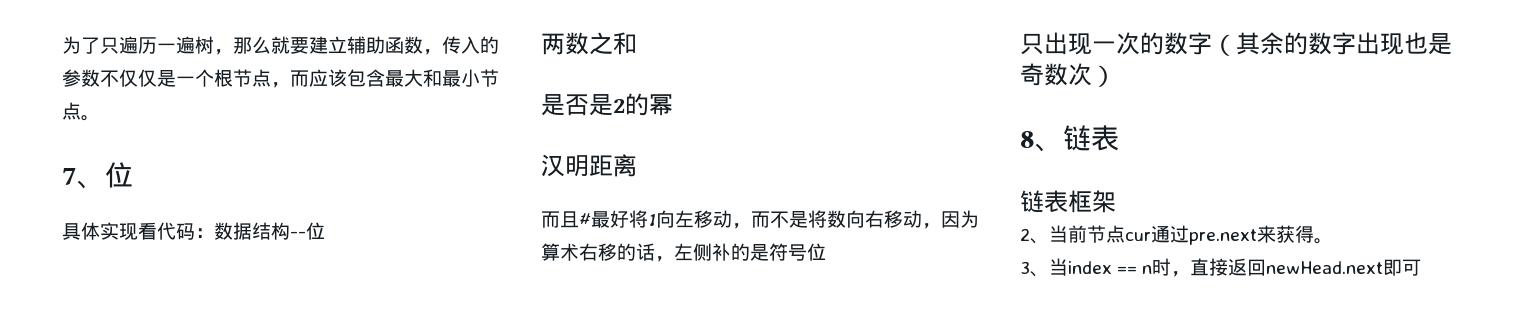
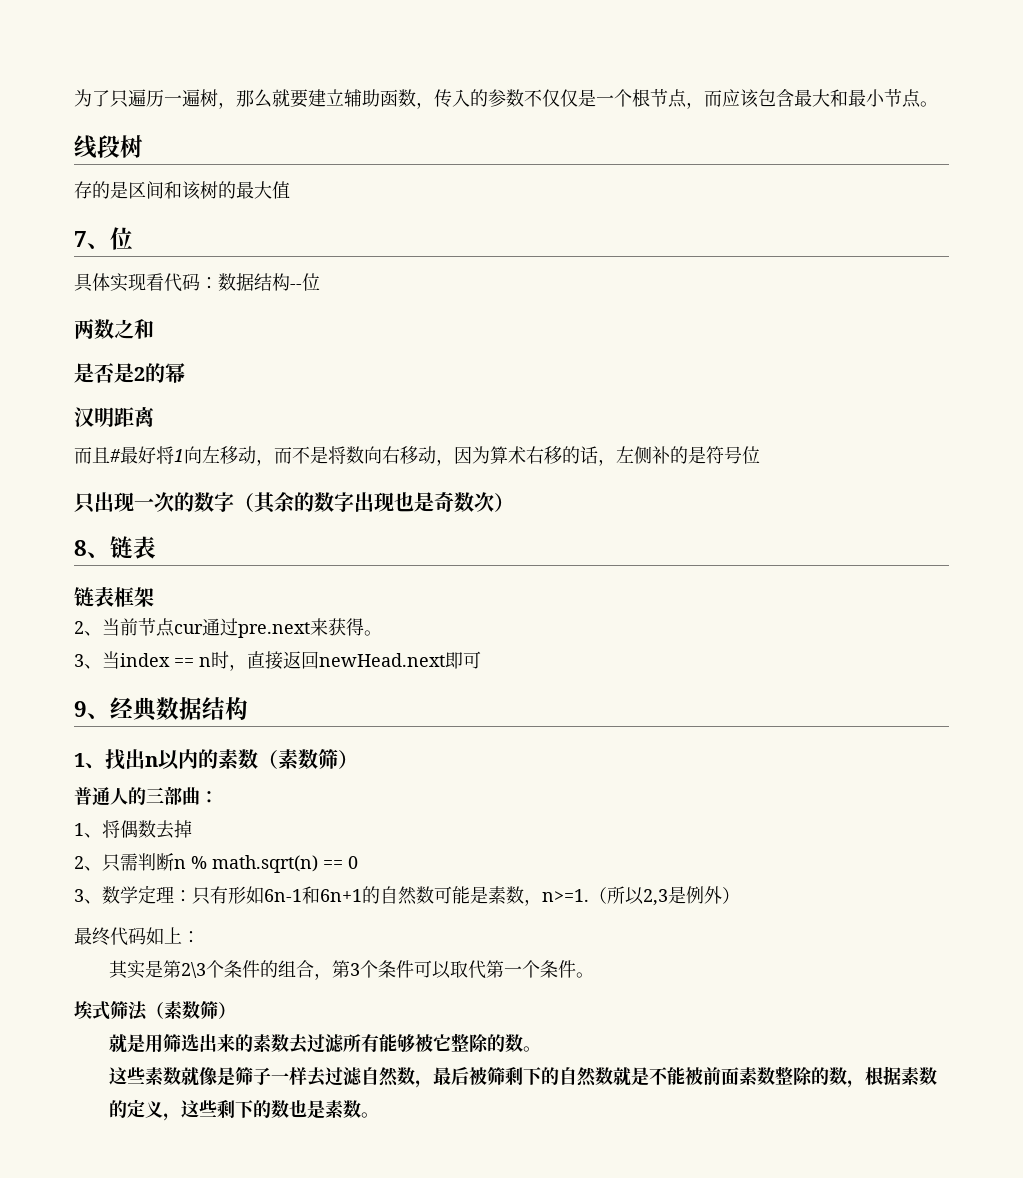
(100, 118) none -> [74,135,143,159] [74,181,290,200] // 线段树 // 存的是区间和该树的最大值
(1422, 267) none -> [74,697,248,722] [74,748,358,770] [74,786,218,806] [74,820,192,839] [74,853,358,873] [74,885,740,906] [74,927,200,946] [108,960,594,980] [74,1000,236,1021] [108,1033,541,1054] [108,1066,937,1088] [108,1099,379,1121] // 9、经典数据结构 // 1、找出n以内的素数（素数筛） // 普通人的三部曲： // 1、将偶数去掉 // 2、只需判断n % math.sqrt(n) == 0 // 3、数学定理：只有形如6n-1和6n+1的自然数可能是素数，n>=1.（所以2,3是例外） // 最终代码如上： // 其实是第2\3个条件的组合，第3个条件可以取代第一个条件。 // 埃式筛法（素数筛） // 就是用筛选出来的素数去过滤所有能够被它整除的数。 // 这些素数就像是筛子一样去过滤自然数，最后被筛剩下的自然数就是不能被前面素数整除的数，根据素数的定义，这些剩下的数也是素数。

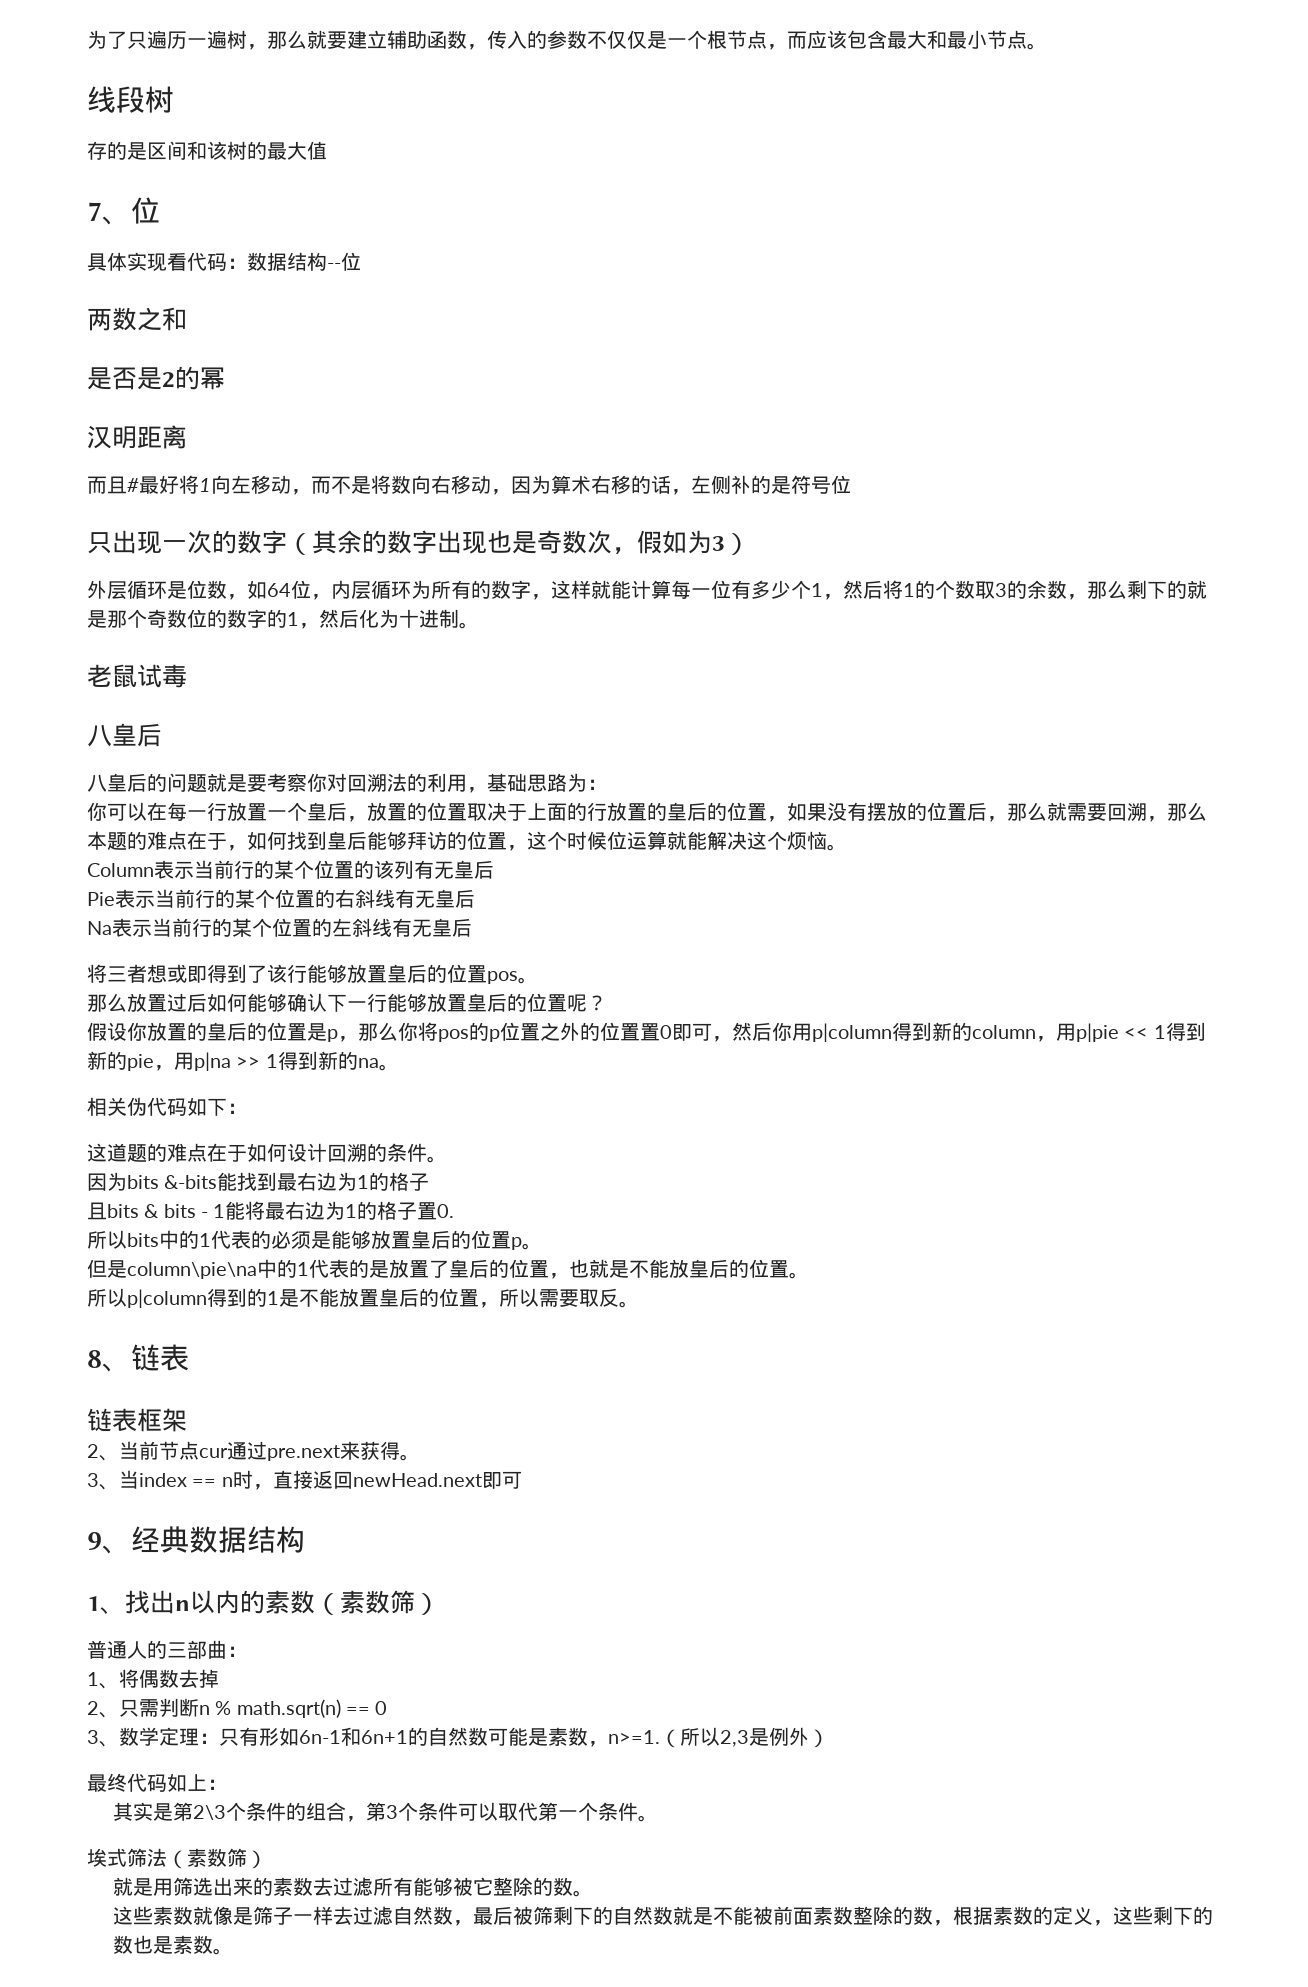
[494,493,514,512] ） -> [612,530,750,555] [87,580,1207,600] [87,609,479,629] [87,664,187,688] [87,723,162,747] [87,773,607,793] [87,802,1207,822] [87,831,847,851] [87,860,494,879] [87,889,475,908] [87,918,472,937] [87,964,538,984] [87,993,607,1012] [87,1022,1206,1042] [87,1051,399,1071] [87,1097,247,1116] [87,1143,447,1163] [87,1172,430,1191] [87,1201,455,1220] [87,1230,542,1250] [87,1259,809,1279] [87,1288,639,1308] ，假如为3） // 外层循环是位数，如64位，内层循环为所有的数字，这样就能计算每一位有多少个1，然后将1的个数取3的余数，那么剩下的就是那个奇数位的数字的1，然后化为十进制。 // 老鼠试毒 // 八皇后 // 八皇后的问题就是要考察你对回溯法的利用，基础思路为： // 你可以在每一行放置一个皇后，放置的位置取决于上面的行放置的皇后的位置，如果没有摆放的位置后，那么就需要回溯，那么本题的难点在于，如何找到皇后能够拜访的位置，这个时候位运算就能解决这个烦恼。 // Column表示当前行的某个位置的该列有无皇后 // Pie表示当前行的某个位置的右斜线有无皇后 // Na表示当前行的某个位置的左斜线有无皇后 // 将三者想或即得到了该行能够放置皇后的位置pos。 // 那么放置过后如何能够确认下一行能够放置皇后的位置呢？ // 假设你放置的皇后的位置是p，那么你将pos的p位置之外的位置置0即可，然后你用p|column得到新的column，用p|pie << 1得到新的pie，用p|na >> 1得到新的na。 // 相关伪代码如下： // 这道题的难点在于如何设计回溯的条件。 // 因为bits &-bits能找到最右边为1的格子 // 且bits & bits - 1能将最右边为1的格子置0. // 所以bits中的1代表的必须是能够放置皇后的位置p。 // 但是column\pie\na中的1代表的是放置了皇后的位置，也就是不能放皇后的位置。 // 所以p|column得到的1是不能放置皇后的位置，所以需要取反。

